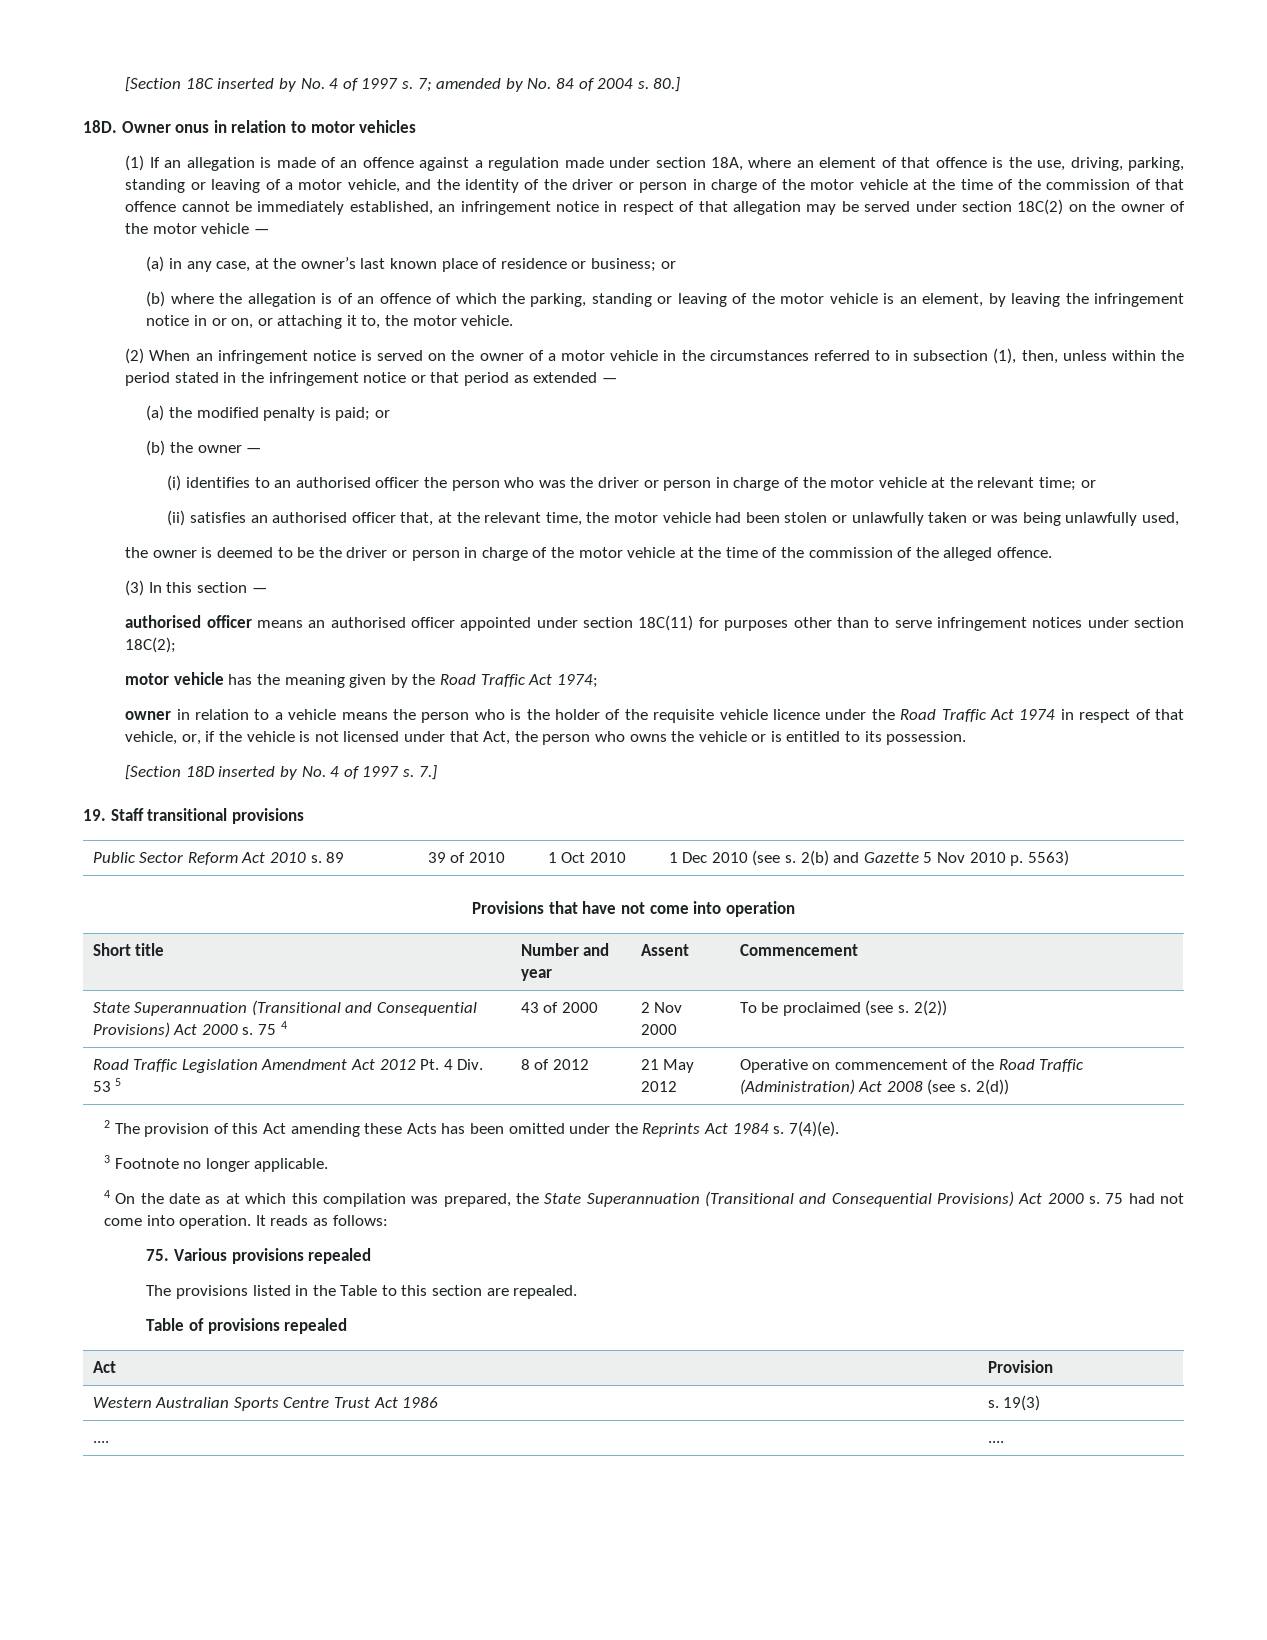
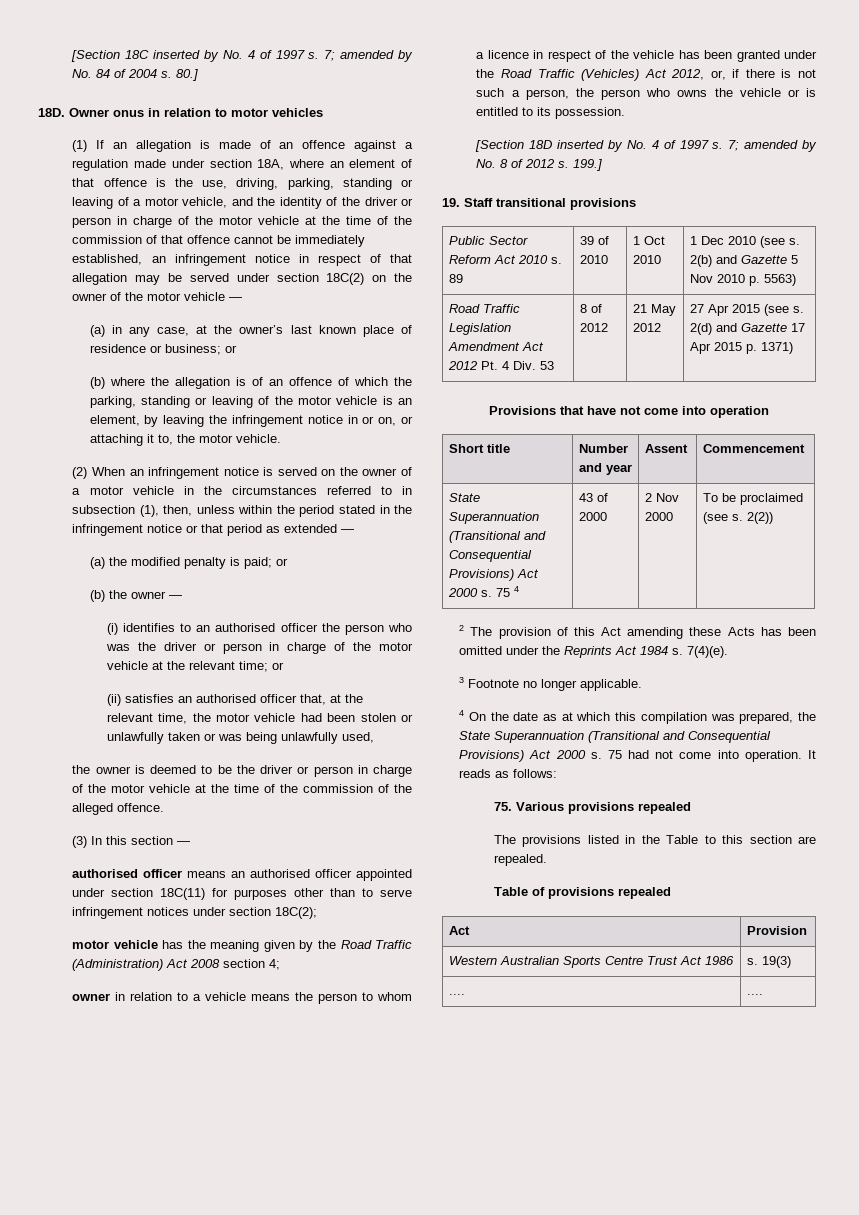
[528,674,598,688] Act 1974; -> [72,959,281,971] (Administration) Act 2008 section 4;
[474,709,1185,723] [125,731,511,745] who is the holder of the requisite vehicle licence under the Road Traffic Act 1974 in respect of that vehicle, or, if the vehicle is not licensed under that Act, -> [362,992,412,1001] [476,50,817,62] [476,69,817,81] [476,88,569,100] to whom a licence in respect of the vehicle has been granted under the Road Traffic (Vehicles) Act 2012, or, if there is not such a person,
[418,765,437,780] 7.] -> [728,140,818,152] [476,159,603,171] 7; amended by No. 8 of 2012 s. 199.]
(1069, 858) none -> [448,304,520,313] [448,323,511,335] [447,342,544,351] [447,361,554,370] [579,304,602,313] [579,323,608,332] [632,304,676,316] [632,323,661,332] [689,304,804,316] [689,323,805,335] [689,342,793,354] // Road Traffic Legislation Amendment Act 2012 Pt. 4 Div. 53 | 8 of 2012 | 21 May 2012 | 27 Apr 2015 (see s. 2(d) and Gazette 17 Apr 2015 p. 1371)
[92,1059,484,1073] [92,1078,122,1092] [520,1059,589,1070] [640,1059,695,1073] [640,1081,677,1092] [739,1059,1085,1073] [739,1079,1009,1095] // Road Traffic Legislation Amendment Act 2012 Pt. 4 Div. 53 5 | 8 of 2012 | 21 May 2012 | Operative on commencement of the Road Traffic (Administration) Act 2008 (see s. 2(d)) -> (773, 518) none

